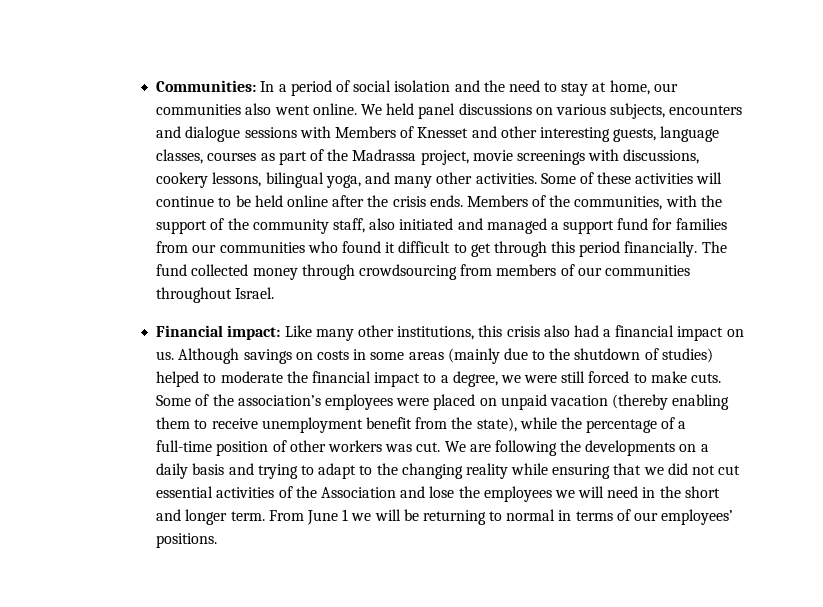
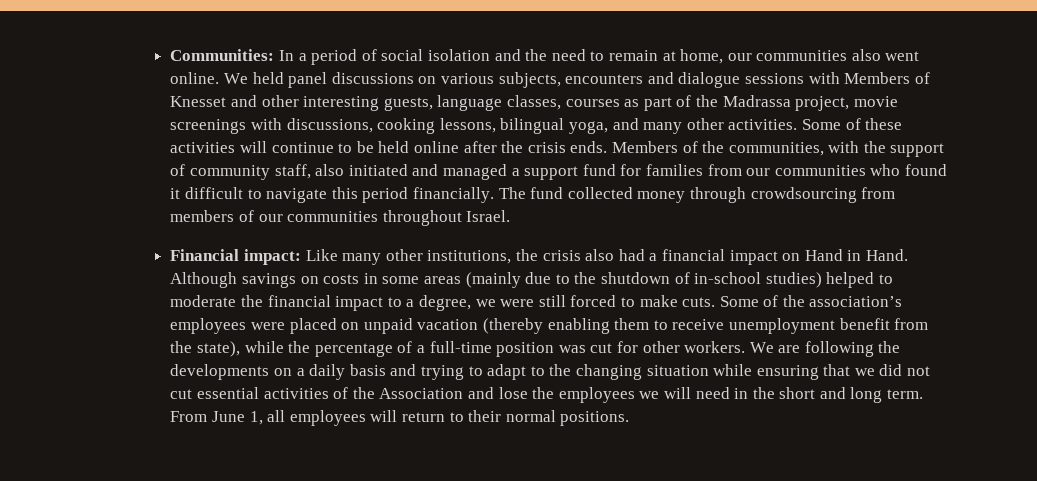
[561,82,589,96] stay -> [608,50,658,61] remain
[156,172,209,188] cookery -> [377,118,436,134] cooking
[227,218,249,230] the -> (186, 170) none
[470,241,547,257] get through -> [266,188,328,203] navigate
[478,325,503,337] this -> [515,249,538,261] the
[156,351,175,360] us. -> [804,249,908,261] Hand in Hand.
(659, 354) none -> [694,272,762,284] in-school
[272,440,441,452] of other workers was cut. -> [558,341,746,353] was cut for other workers.
[465,463,508,479] reality -> [646,365,709,376] situation
[185,509,228,525] longer -> [850,387,883,403] long
[342,509,734,525] 1 we will be returning to normal in terms of our employees’ -> [249,410,556,426] 1, all employees will return to their normal

